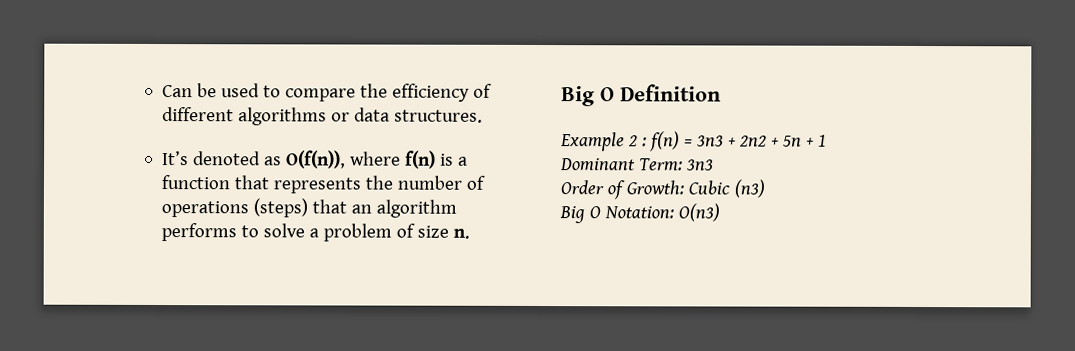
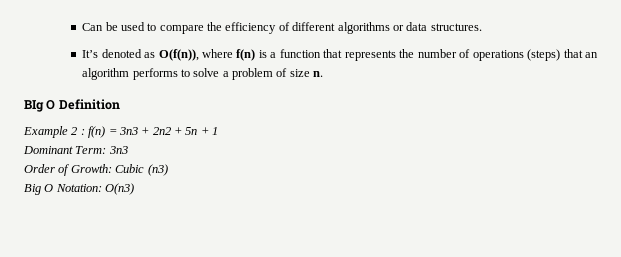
[561,86,595,107] Big -> [24,100,44,112] BIg

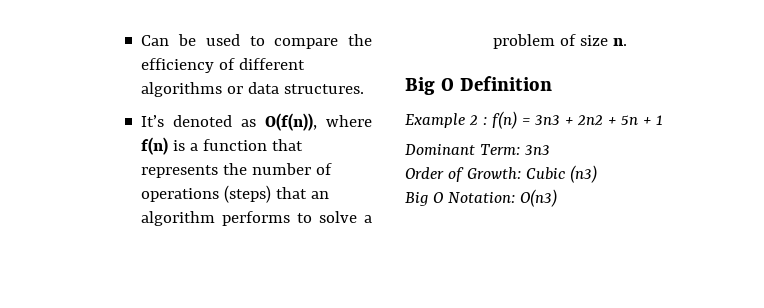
[24,100,44,112] BIg -> [405,77,435,95] Big

